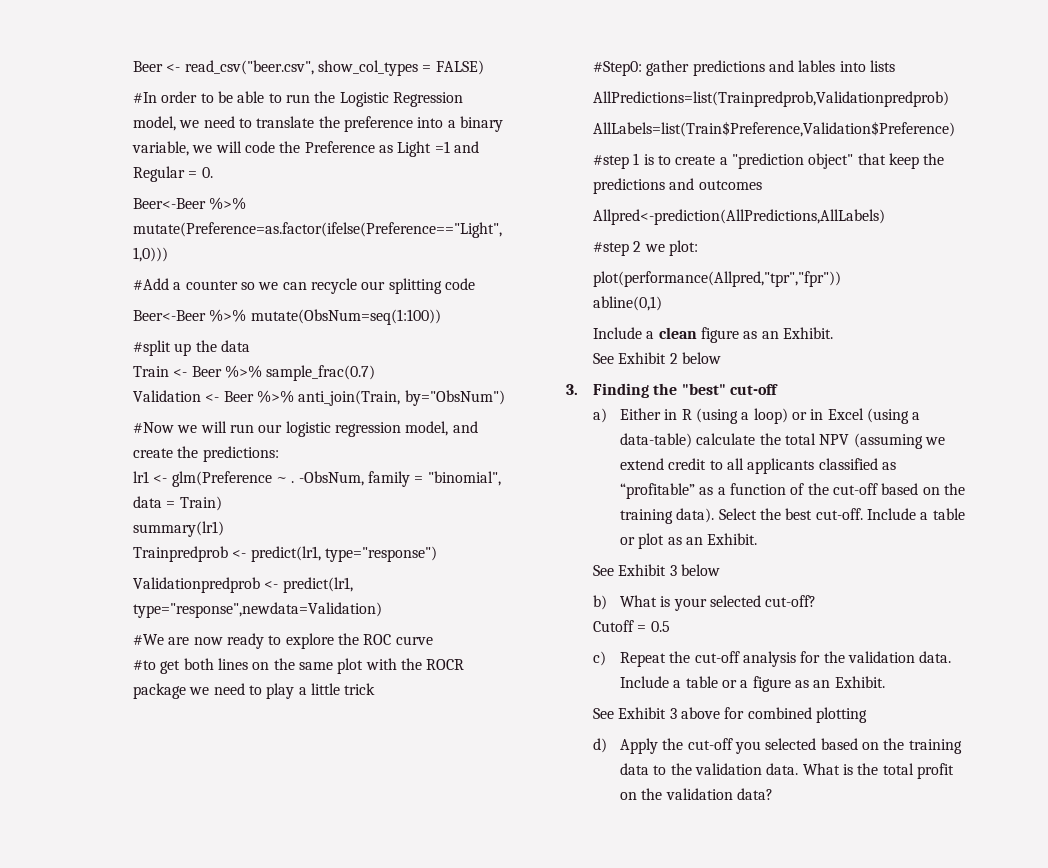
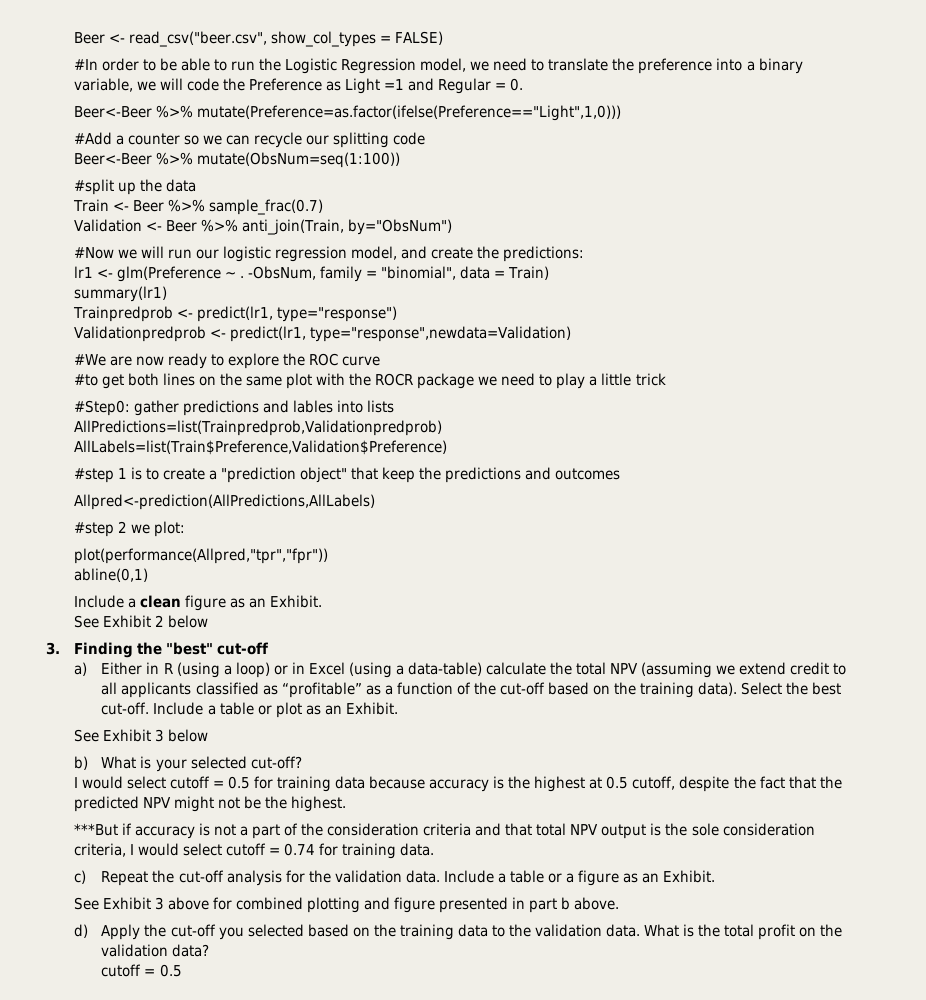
[592,620,670,632] Cutoff = 0.5 -> [73,776,842,792] [73,796,346,812] [73,823,815,839] [73,843,435,859] I would select cutoff = 0.5 for training data because accuracy is the highest at 0.5 cutoff, despite the fact that the predicted NPV might not be the highest. // ***But if accuracy is not a part of the consideration criteria and that total NPV output is the sole consideration criteria, I would select cutoff = 0.74 for training data.
(867, 715) none -> [363,897,620,913] and figure presented in part b above.
(773, 794) none -> [101,964,182,977] // cutoff = 0.5

